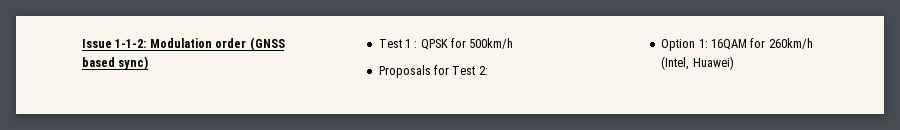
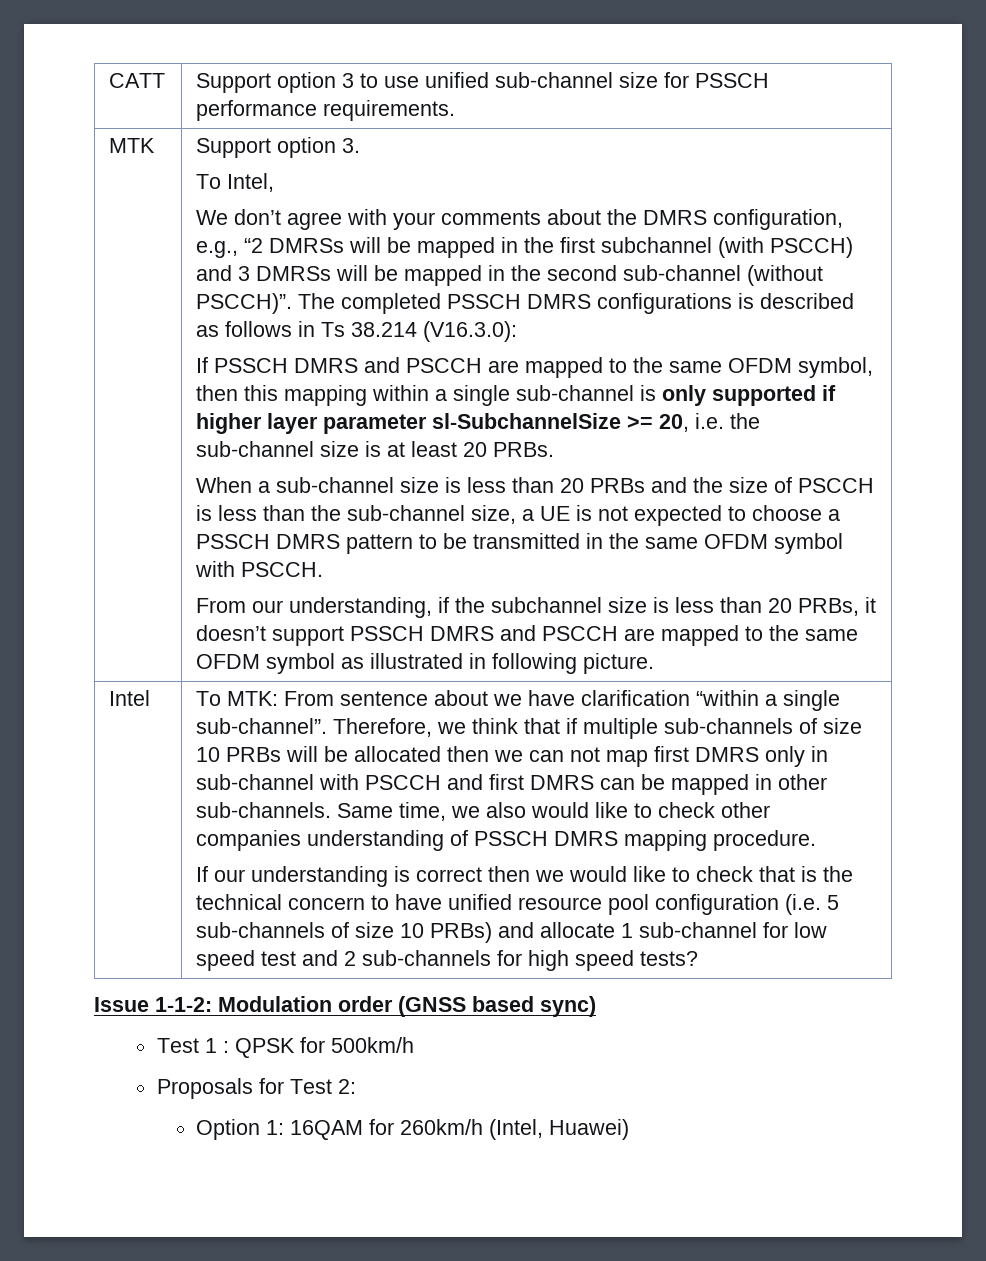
(82, 43) none -> [109,73,166,88] [196,72,770,93] [196,100,456,121] [109,138,156,153] [196,137,361,158] [196,173,275,192] [196,209,844,230] [196,237,854,258] [196,265,824,286] [196,293,855,314] [196,321,518,342] [196,357,874,378] [196,385,837,406] [196,413,761,434] [196,441,555,457] [196,477,875,493] [196,505,841,526] [196,533,844,554] [195,561,324,577] [196,597,877,618] [196,625,859,646] [196,653,655,674] [109,690,151,706] [196,690,841,711] [196,718,863,739] [196,746,829,767] [196,774,828,795] [196,802,771,821] [196,830,817,851] [196,866,854,887] [196,894,840,915] [196,922,828,943] [196,950,699,971] CATT | Support option 3 to use unified sub-channel size for PSSCH performance requirements. // MTK | Support option 3. // To Intel, // We don’t agree with your comments about the DMRS configuration, e.g., “2 DMRSs will be mapped in the first subchannel (with PSCCH) and 3 DMRSs will be mapped in the second sub-channel (without PSCCH)”. The completed PSSCH DMRS configurations is described as follows in Ts 38.214 (V16.3.0): // If PSSCH DMRS and PSCCH are mapped to the same OFDM symbol, then this mapping within a single sub-channel is only supported if higher layer parameter sl-SubchannelSize >= 20, i.e. the sub-channel size is at least 20 PRBs. // When a sub-channel size is less than 20 PRBs and the size of PSCCH is less than the sub-channel size, a UE is not expected to choose a PSSCH DMRS pattern to be transmitted in the same OFDM symbol with PSCCH. // From our understanding, if the subchannel size is less than 20 PRBs, it doesn’t support PSSCH DMRS and PSCCH are mapped to the same OFDM symbol as illustrated in following picture. // Intel | To MTK: From sentence about we have clarification “within a single sub-channel”. Therefore, we think that if multiple sub-channels of size 10 PRBs will be allocated then we can not map first DMRS only in sub-channel with PSCCH and first DMRS can be mapped in other sub-channels. Same time, we also would like to check other companies understanding of PSSCH DMRS mapping procedure. // If our understanding is correct then we would like to check that is the technical concern to have unified resource pool configuration (i.e. 5 sub-channels of size 10 PRBs) and allocate 1 sub-channel for low speed test and 2 sub-channels for high speed tests? //

